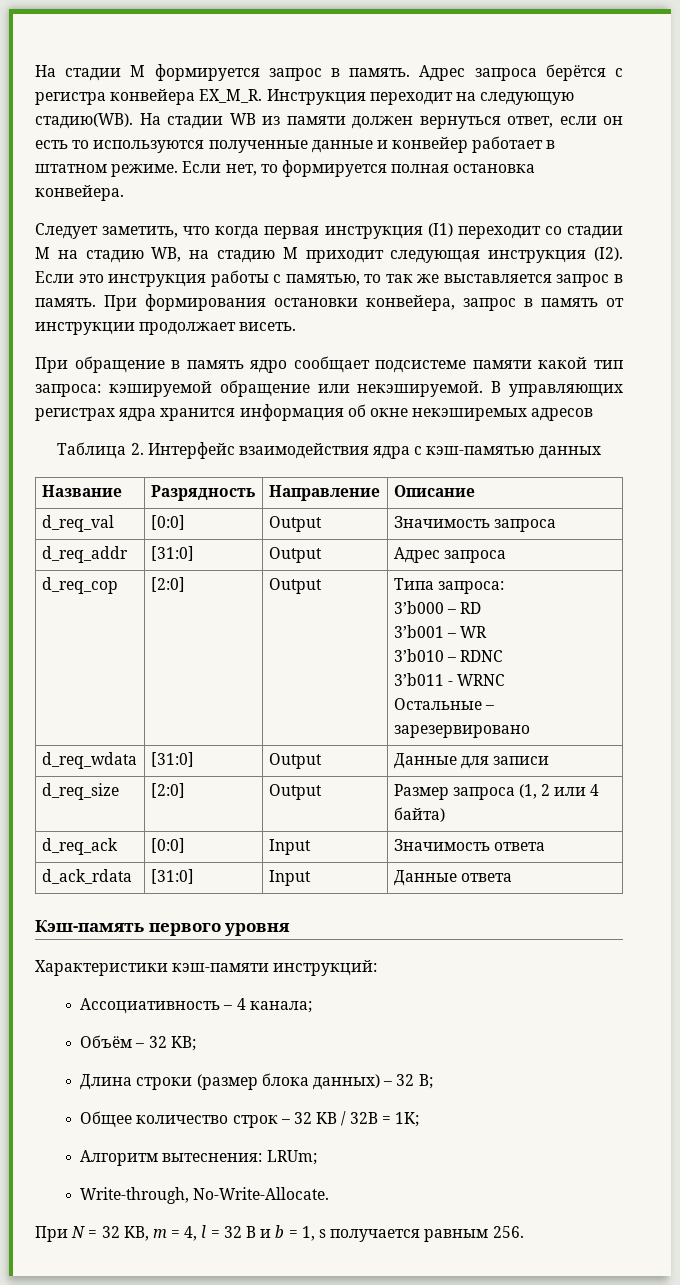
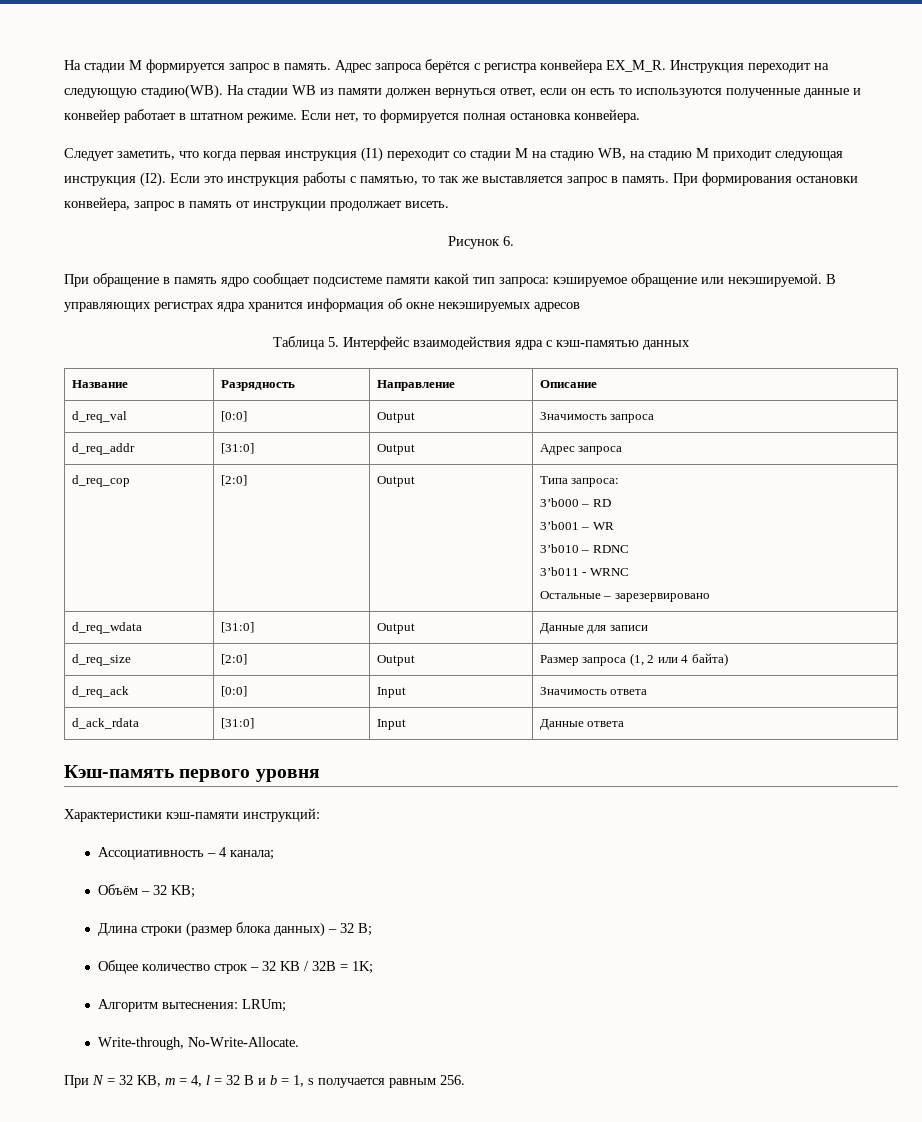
(297, 326) none -> [448,236,514,249] // Рисунок 6.
[108,381,212,397] кэшируемой -> [553,277,627,287] кэшируемое
[412,408,528,421] некэширемых -> [438,302,531,312] некэшируемых
[130,443,144,455] 2. -> [328,337,339,347] 5.

